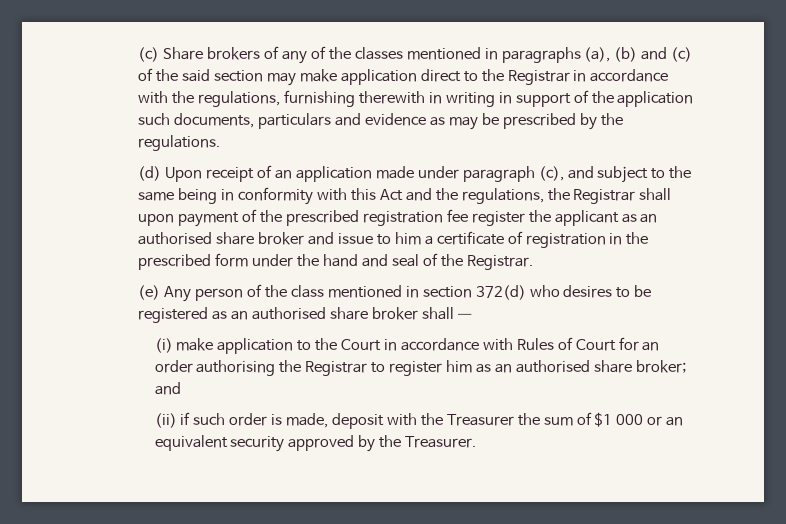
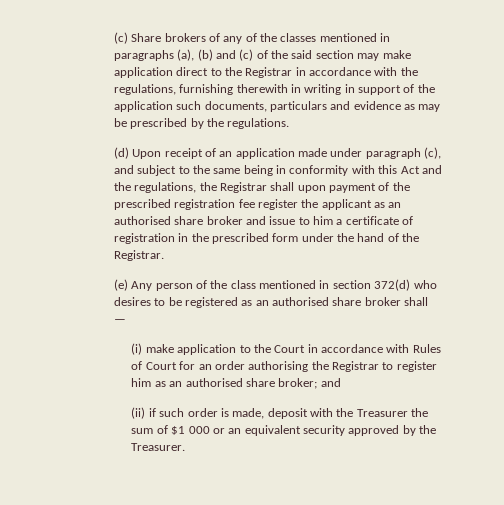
[361,254,419,267] and seal -> (385, 237) none

